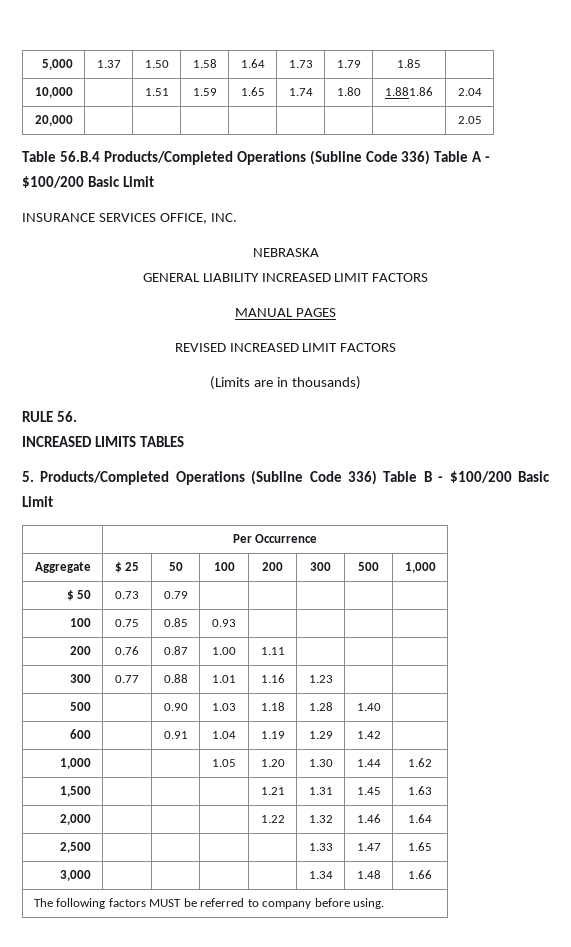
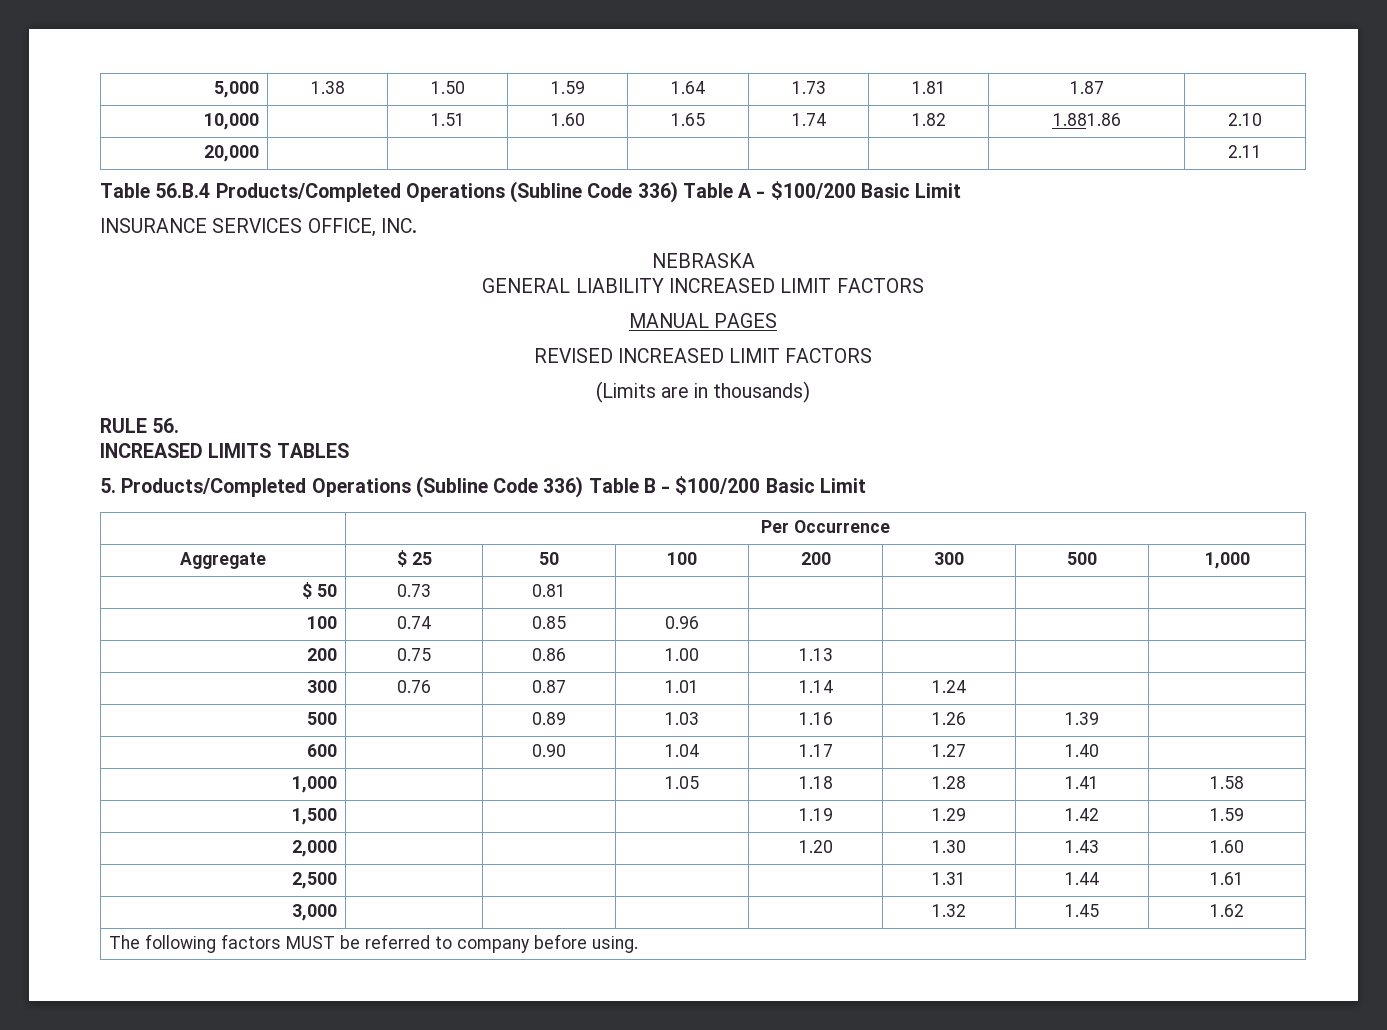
[96,60,121,68] 1.37 -> [310,81,345,94] 1.38
[192,59,217,68] 1.58 -> [550,81,585,94] 1.59
[336,60,361,68] [397,59,421,68] 1.79 | 1.85 -> [911,81,946,94] [1069,81,1104,94] 1.81 | 1.87
[192,88,217,96] 1.59 -> [550,113,585,126] 1.60
[336,87,361,96] 1.80 -> [911,113,946,126] 1.82
[457,88,482,96] 2.04 -> [1228,113,1262,126] 2.10
[457,116,482,124] 2.05 -> [1228,145,1262,158] 2.11
[163,591,188,599] [70,618,92,627] [115,619,139,627] 0.79 | | | | | // 100 | 0.75 -> [532,584,566,597] [306,616,337,629] [397,616,431,629] 0.81 | | | | | // 100 | 0.74
[212,619,236,627] [70,646,92,655] [115,646,139,655] [163,646,188,655] 0.93 | | | | // 200 | 0.76 | 0.87 -> [665,616,699,629] [306,648,337,661] [397,648,431,661] [532,648,566,661] 0.96 | | | | // 200 | 0.75 | 0.86
[260,647,285,655] [70,674,92,683] [115,675,139,683] [163,674,188,683] 1.11 | | | // 300 | 0.77 | 0.88 -> [798,648,833,661] [306,680,337,693] [397,680,431,693] [532,680,566,693] 1.13 | | | // 300 | 0.76 | 0.87
[260,674,285,683] [308,675,333,683] 1.16 | 1.23 -> [798,680,833,693] [932,680,966,693] 1.14 | 1.24
[163,703,188,711] 0.90 -> [532,712,566,725] 0.89
[260,702,285,711] [308,702,333,711] [356,703,381,711] 1.18 | 1.28 | 1.40 -> [798,712,833,725] [932,712,966,725] [1065,712,1099,725] 1.16 | 1.26 | 1.39
[163,731,188,739] 0.91 -> [532,744,566,757] 0.90
[260,731,285,739] [308,731,333,739] [356,731,381,739] 1.19 | 1.29 | 1.42 -> [798,744,833,757] [932,744,966,757] [1065,744,1099,757] 1.17 | 1.27 | 1.40
[260,759,285,767] [308,759,333,767] [356,759,381,767] [408,758,432,767] [60,786,92,797] [260,787,285,795] [308,787,333,795] [356,787,381,795] [408,786,432,795] [60,814,92,825] [260,815,285,823] [308,815,333,823] [356,814,381,823] [408,814,432,823] [60,842,92,853] [308,843,333,851] [356,843,381,851] [408,842,432,851] [60,870,92,881] [308,871,333,879] [356,870,381,879] [408,870,432,879] 1.20 | 1.30 | 1.44 | 1.62 // 1,500 | | | | 1.21 | 1.31 | 1.45 | 1.63 // 2,000 | | | | 1.22 | 1.32 | 1.46 | 1.64 // 2,500 | | | | | 1.33 | 1.47 | 1.65 // 3,000 | | | | | 1.34 | 1.48 | 1.66 -> [798,776,833,789] [932,776,966,789] [1065,776,1099,789] [1210,776,1244,789] [291,808,337,825] [798,808,833,821] [932,808,966,821] [1065,808,1099,821] [1210,808,1244,821] [291,840,337,857] [798,840,833,853] [932,840,966,853] [1065,840,1099,853] [1210,840,1244,853] [291,872,337,889] [932,872,966,885] [1065,872,1099,885] [1210,872,1244,885] [291,904,337,921] [932,904,966,917] [1065,904,1099,917] [1210,904,1244,917] 1.18 | 1.28 | 1.41 | 1.58 // 1,500 | | | | 1.19 | 1.29 | 1.42 | 1.59 // 2,000 | | | | 1.20 | 1.30 | 1.43 | 1.60 // 2,500 | | | | | 1.31 | 1.44 | 1.61 // 3,000 | | | | | 1.32 | 1.45 | 1.62

